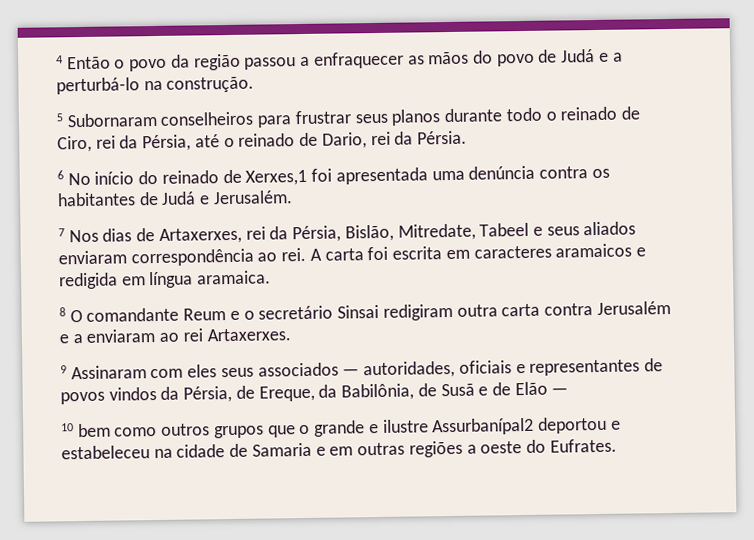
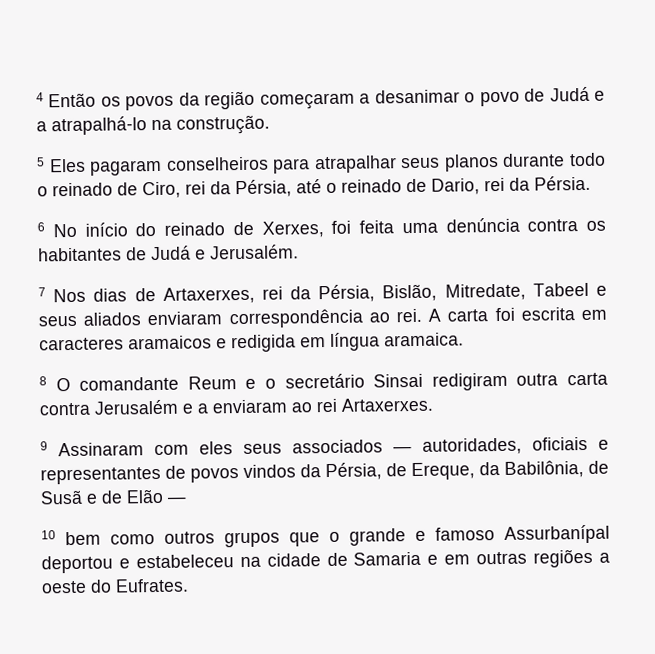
[114,50,493,72] o povo da região passou a enfraquecer as mãos do -> [100,89,476,111] os povos da região começaram a desanimar o
[56,77,140,95] perturbá-lo -> [51,116,147,136] atrapalhá-lo
[66,112,158,128] Subornaram -> [49,158,163,176] Eles pagaram
[294,110,352,125] frustrar -> [314,155,397,174] atrapalhar
[245,167,428,186] Xerxes,1 foi apresentada -> [261,220,394,238] Xerxes, foi feita
[382,417,535,436] ilustre Assurbanípal2 -> [435,524,610,544] famoso Assurbanípal

